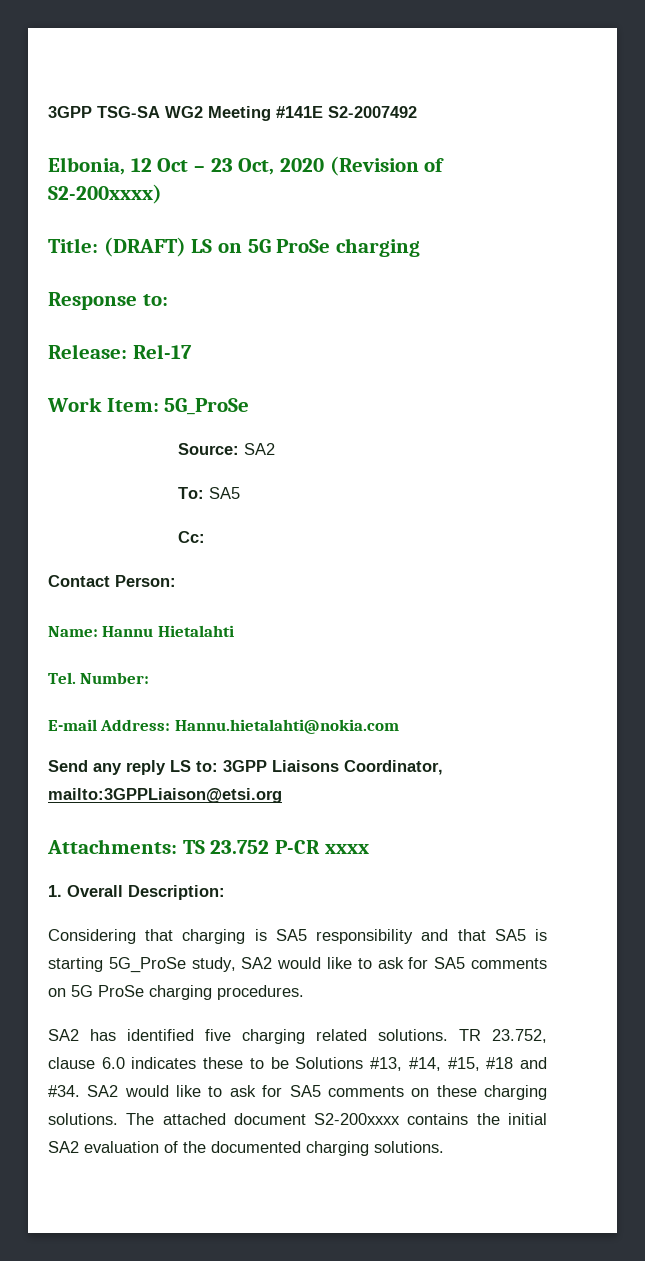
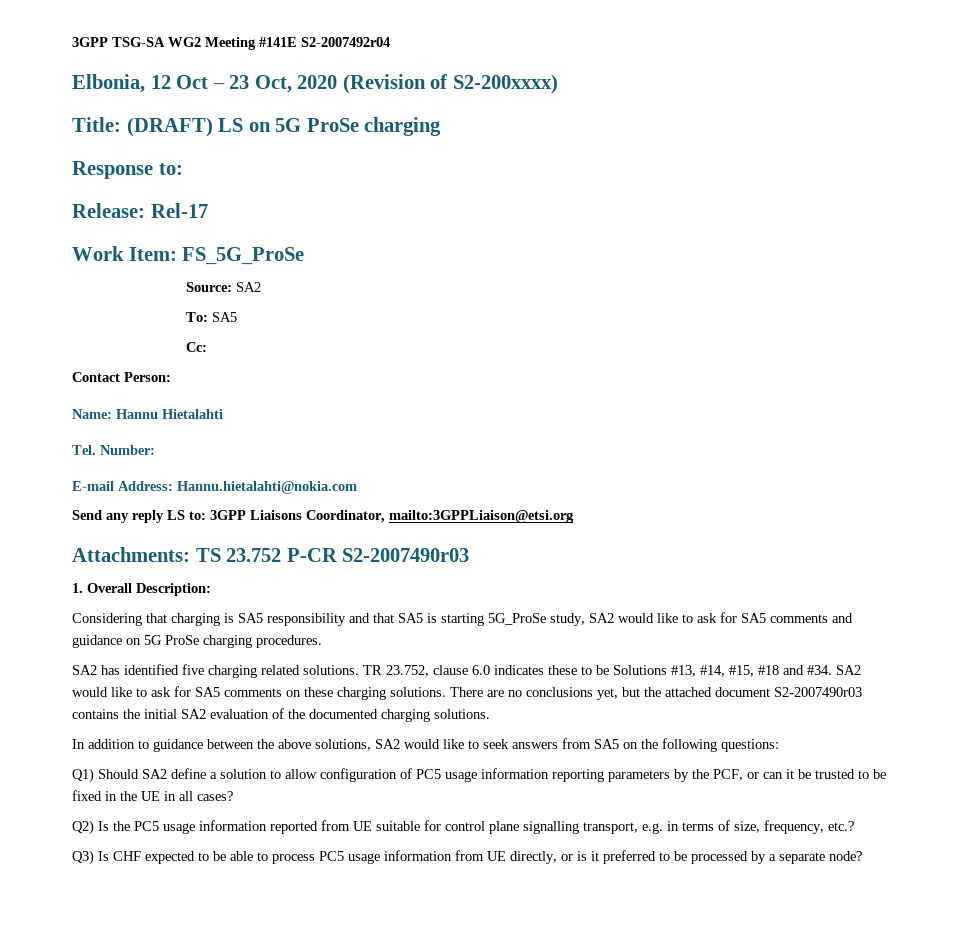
[328,106,417,118] S2-2007492 -> [301,37,390,47] S2-2007492r04
[164,398,250,415] 5G_ProSe -> [182,247,305,265] FS_5G_ProSe
[324,844,369,854] xxxx -> [342,548,470,562] S2-2007490r03
(548, 963) none -> [832,613,853,623] [72,635,122,648] and guidance
[126,1113,155,1125] The -> [450,687,661,700] There are no conclusions yet, but the
[314,1113,401,1125] S2-200xxxx -> [774,687,862,697] S2-2007490r03
(444, 1147) none -> [72,738,779,752] [72,768,886,783] [72,790,233,801] [72,820,854,835] [72,850,862,865] // In addition to guidance between the above solutions, SA2 would like to seek answers from SA5 on the following questions: // Q1) Should SA2 define a solution to allow configuration of PC5 usage information reporting parameters by the PCF, or can it be trusted to be fixed in the UE in all cases? // Q2) Is the PC5 usage information reported from UE suitable for control plane signalling transport, e.g. in terms of size, frequency, etc.? // Q3) Is CHF expected to be able to process PC5 usage information from UE directly, or is it preferred to be processed by a separate node?

